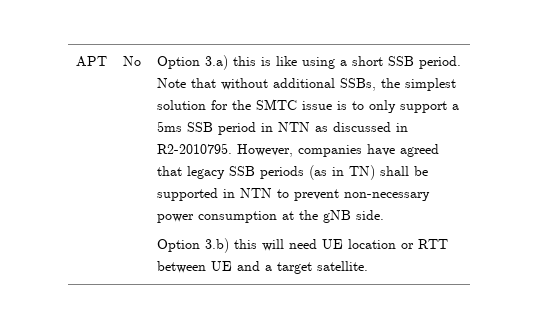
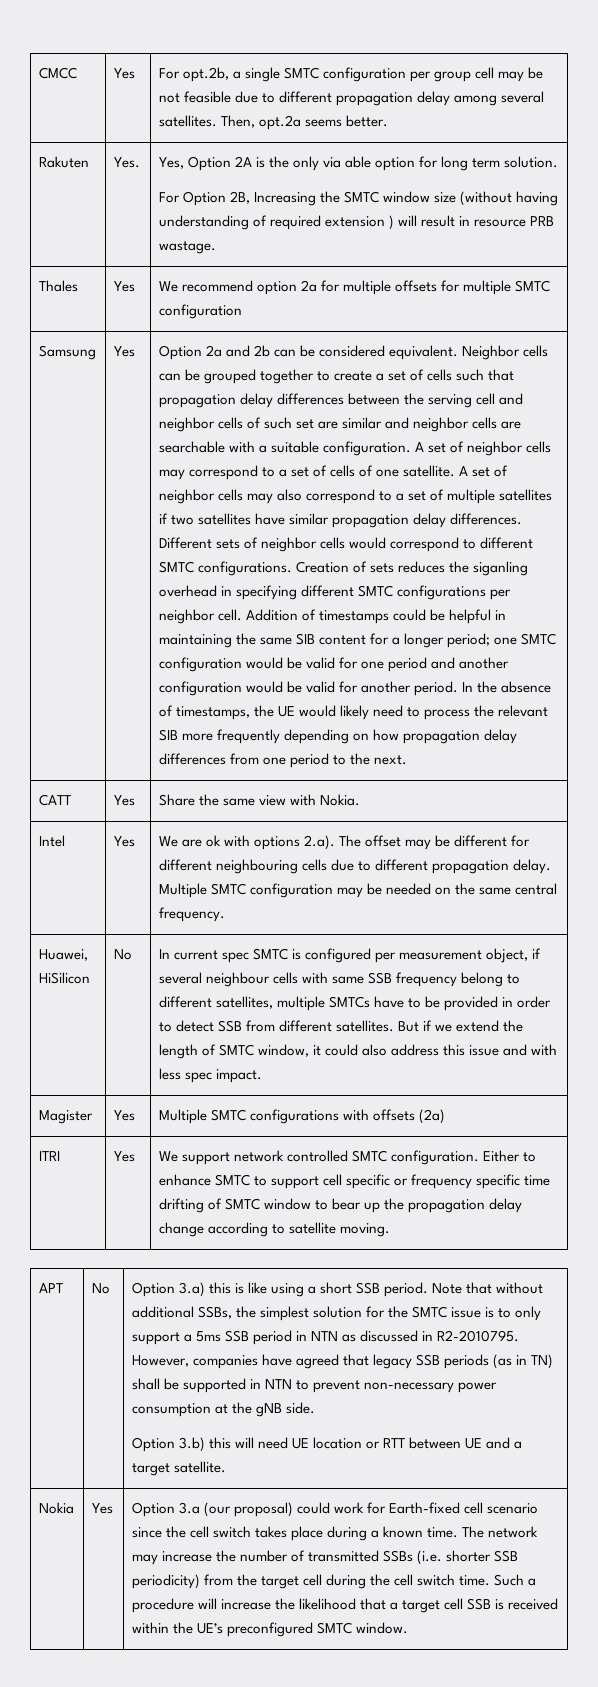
(75, 61) none -> [38,67,77,79] [113,68,135,79] [158,67,544,82] [158,91,545,106] [158,115,389,130] [38,156,89,168] [113,157,140,168] [158,156,559,171] [158,191,559,206] [158,215,555,230] [158,241,216,254] [38,280,78,292] [113,281,135,292] [158,280,551,295] [158,304,242,319] [38,345,96,360] [113,346,135,357] [158,345,549,360] [158,369,515,384] [158,393,524,408] [158,417,522,432] [158,441,552,456] [158,465,509,480] [158,489,553,504] [158,513,523,528] [158,537,534,552] [158,561,529,576] [158,585,512,600] [158,609,507,624] [158,633,557,648] [158,657,510,672] [158,681,552,696] [158,705,549,720] [158,729,518,744] [158,753,408,768] [38,794,71,806] [113,795,135,806] [158,794,361,806] [38,835,65,847] [113,836,135,847] [158,835,531,850] [158,859,552,874] [158,883,558,898] [158,907,225,922] [38,949,88,961] [38,972,90,984] [113,949,132,960] [158,948,542,963] [158,972,521,987] [158,996,552,1011] [158,1020,524,1032] [158,1044,558,1059] [158,1068,262,1083] [38,1110,93,1124] [113,1110,135,1121] [158,1109,446,1124] [38,1151,60,1161] [113,1151,135,1162] [158,1150,537,1165] [158,1174,551,1189] [158,1198,523,1213] [158,1222,391,1237] CMCC | Yes | For opt.2b, a single SMTC configuration per group cell may be not feasible due to different propagation delay among several satellites. Then, opt.2a seems better. // Rakuten | Yes. | Yes, Option 2A is the only via able option for long term solution. // For Option 2B, Increasing the SMTC window size (without having understanding of required extension ) will result in resource PRB wastage. // Thales | Yes | We recommend option 2a for multiple offsets for multiple SMTC configuration // Samsung | Yes | Option 2a and 2b can be considered equivalent. Neighbor cells can be grouped together to create a set of cells such that propagation delay differences between the serving cell and neighbor cells of such set are similar and neighbor cells are searchable with a suitable configuration. A set of neighbor cells may correspond to a set of cells of one satellite. A set of neighbor cells may also correspond to a set of multiple satellites if two satellites have similar propagation delay differences. Different sets of neighbor cells would correspond to different SMTC configurations. Creation of sets reduces the siganling overhead in specifying different SMTC configurations per neighbor cell. Addition of timestamps could be helpful in maintaining the same SIB content for a longer period; one SMTC configuration would be valid for one period and another configuration would be valid for another period. In the absence of timestamps, the UE would likely need to process the relevant SIB more frequently depending on how propagation delay differences from one period to the next. // CATT | Yes | Share the same view with Nokia. // Intel | Yes | We are ok with options 2.a). The offset may be different for different neighbouring cells due to different propagation delay. Multiple SMTC configuration may be needed on the same central frequency. // Huawei, HiSilicon | No | In current spec SMTC is configured per measurement object, if several neighbour cells with same SSB frequency belong to different satellites, multiple SMTCs have to be provided in order to detect SSB from different satellites. But if we extend the length of SMTC window, it could also address this issue and with less spec impact. // Magister | Yes | Multiple SMTC configurations with offsets (2a) // ITRI | Yes | We support network controlled SMTC configuration. Either to enhance SMTC to support cell specific or frequency specific time drifting of SMTC window to bear up the propagation delay change according to satellite moving. //
(368, 266) none -> [38,1502,74,1514] [91,1503,113,1514] [131,1502,539,1517] [131,1526,539,1541] [131,1550,519,1565] [131,1574,537,1589] [131,1598,559,1613] [131,1622,409,1637] // Nokia | Yes | Option 3.a (our proposal) could work for Earth-fixed cell scenario since the cell switch takes place during a known time. The network may increase the number of transmitted SSBs (i.e. shorter SSB periodicity) from the target cell during the cell switch time. Such a procedure will increase the likelihood that a target cell SSB is received within the UE’s preconfigured SMTC window.

